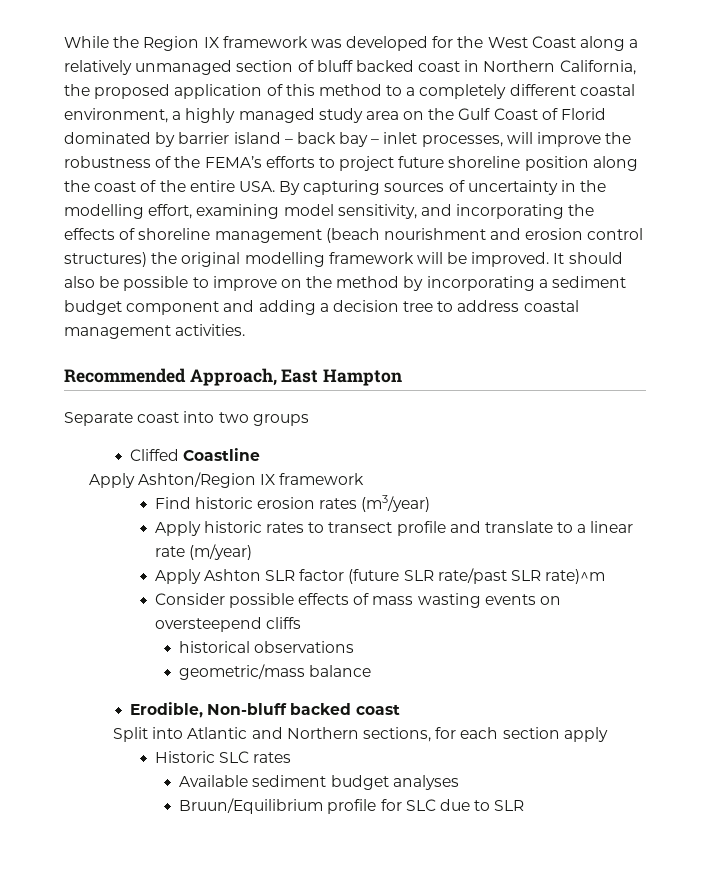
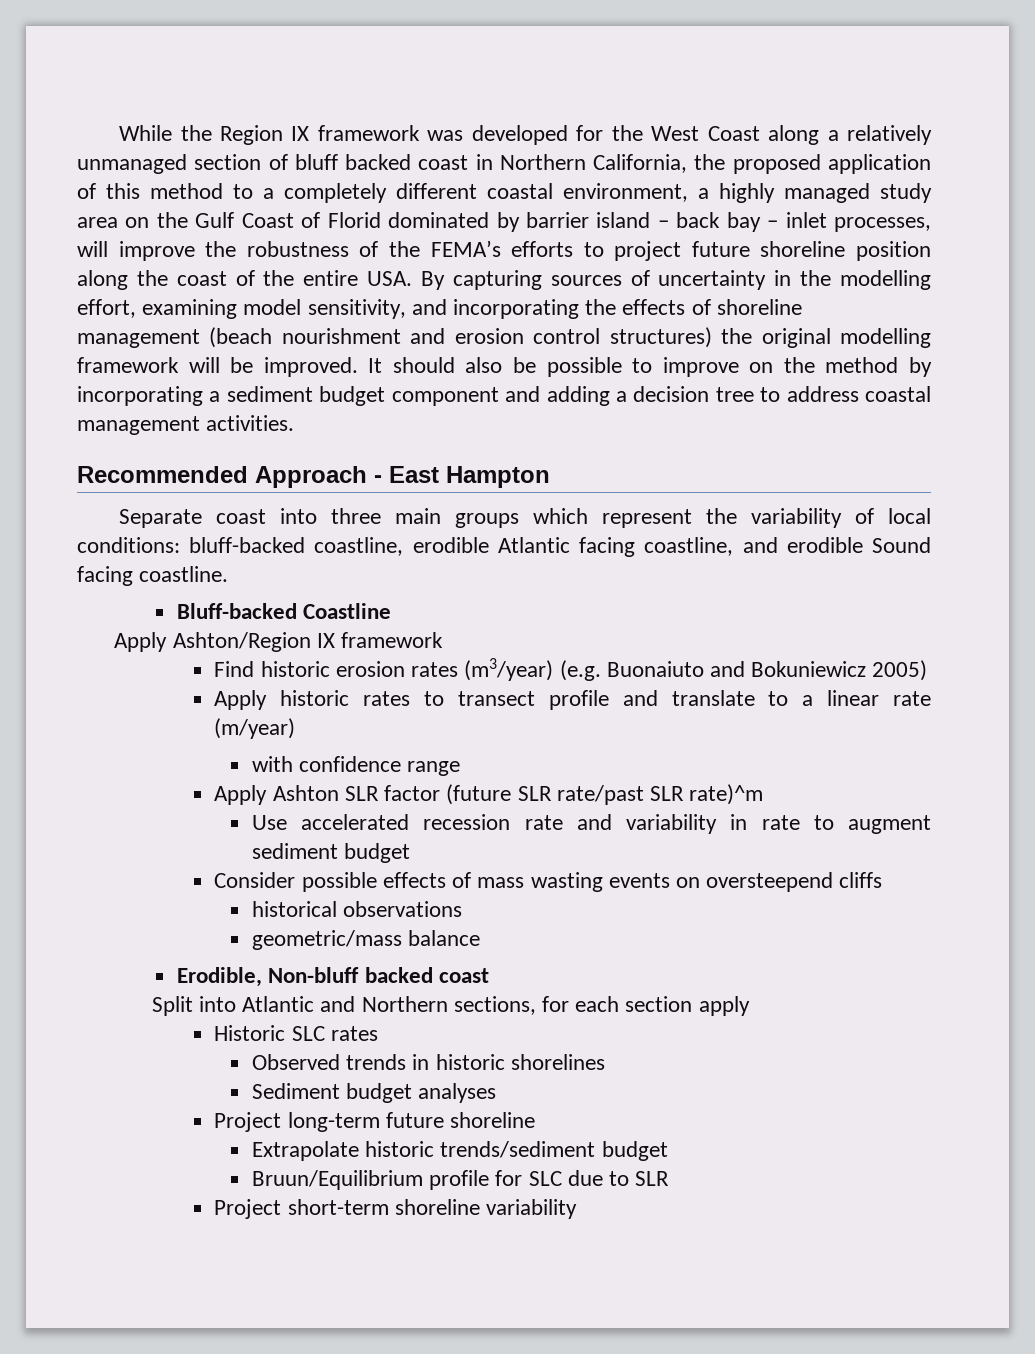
[189,368,277,386] Approach, -> [255,466,382,488] Approach -
[218,412,249,423] two -> [331,508,442,524] three main
[130,449,180,461] // Cliffed -> [533,508,931,528] [77,537,931,557] [77,566,229,586] [177,603,298,619] which represent the variability of local conditions: bluff-backed coastline, erodible Atlantic facing coastline, and erodible Sound facing coastline. // Bluff-backed
(431, 503) none -> [559,660,928,681] (e.g. Buonaiuto and Bokuniewicz 2005)
(252, 552) none -> [251,756,461,776] // with confidence range
(606, 576) none -> [251,814,932,834] [251,843,411,863] // Use accelerated recession rate and variability in rate to augment sediment budget
[179,775,459,790] Available sediment budget analyses -> [251,1054,605,1070] [251,1083,497,1103] [214,1112,536,1132] [251,1141,668,1161] Observed trends in historic shorelines // Sediment budget analyses // Project long-term future shoreline // Extrapolate historic trends/sediment budget
(525, 805) none -> [214,1199,578,1219] // Project short-term shoreline variability

